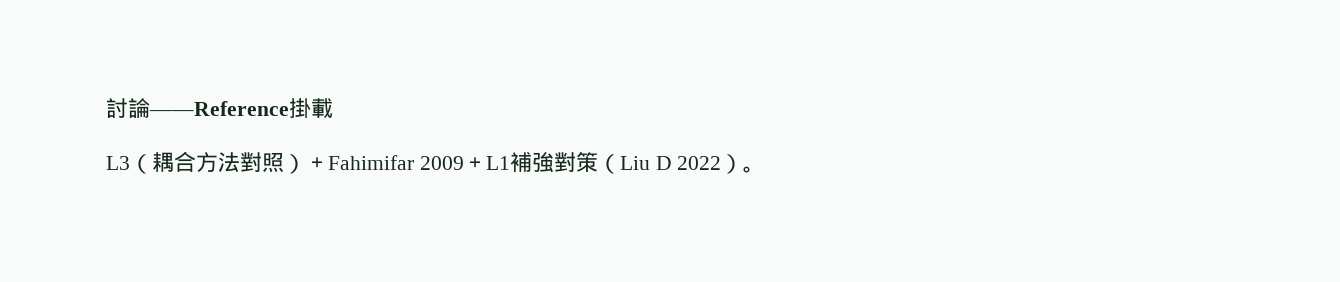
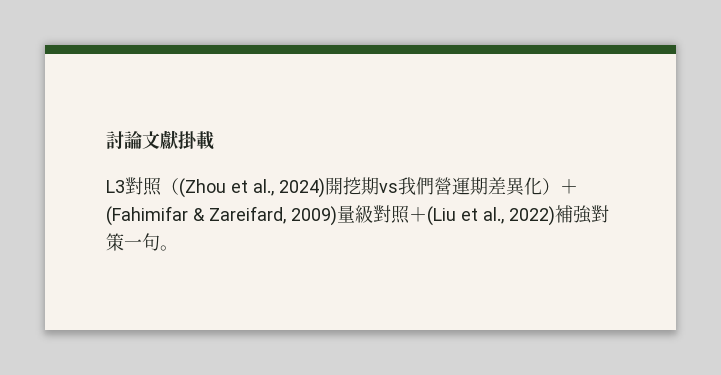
[149,101,289,116] ——Reference -> [142,130,179,149] 文獻
[130,151,744,174] （耦合方法對照）＋Fahimifar 2009＋L1補強對策（Liu D 2022） -> [125,177,578,198] [106,205,609,226] [106,233,160,251] 對照（(Zhou et al., 2024)開挖期vs我們營運期差異化）＋(Fahimifar & Zareifard, 2009)量級對照＋(Liu et al., 2022)補強對策一句

